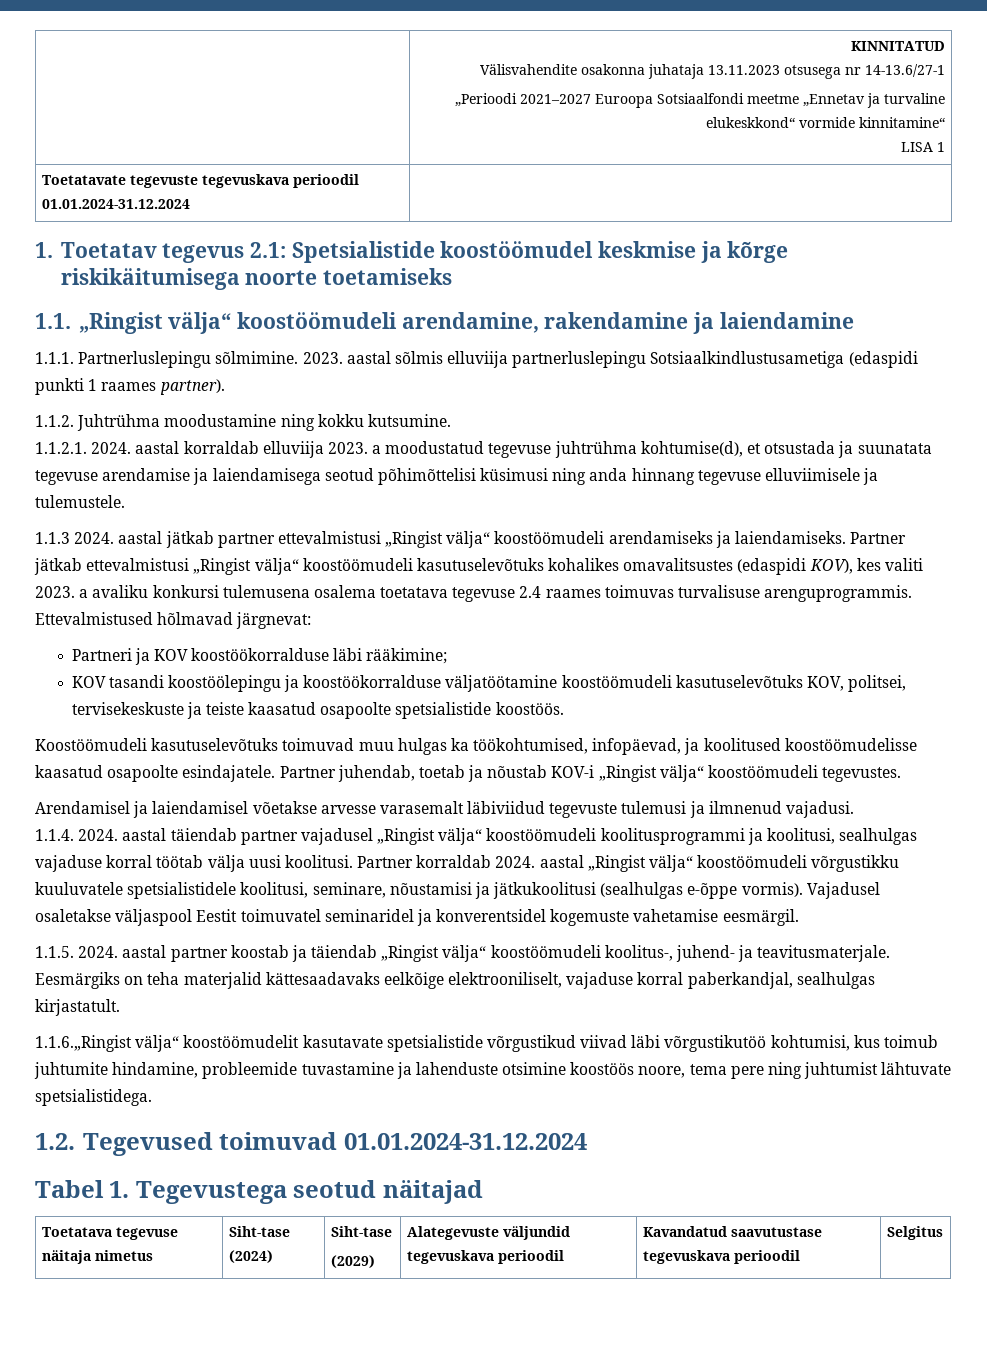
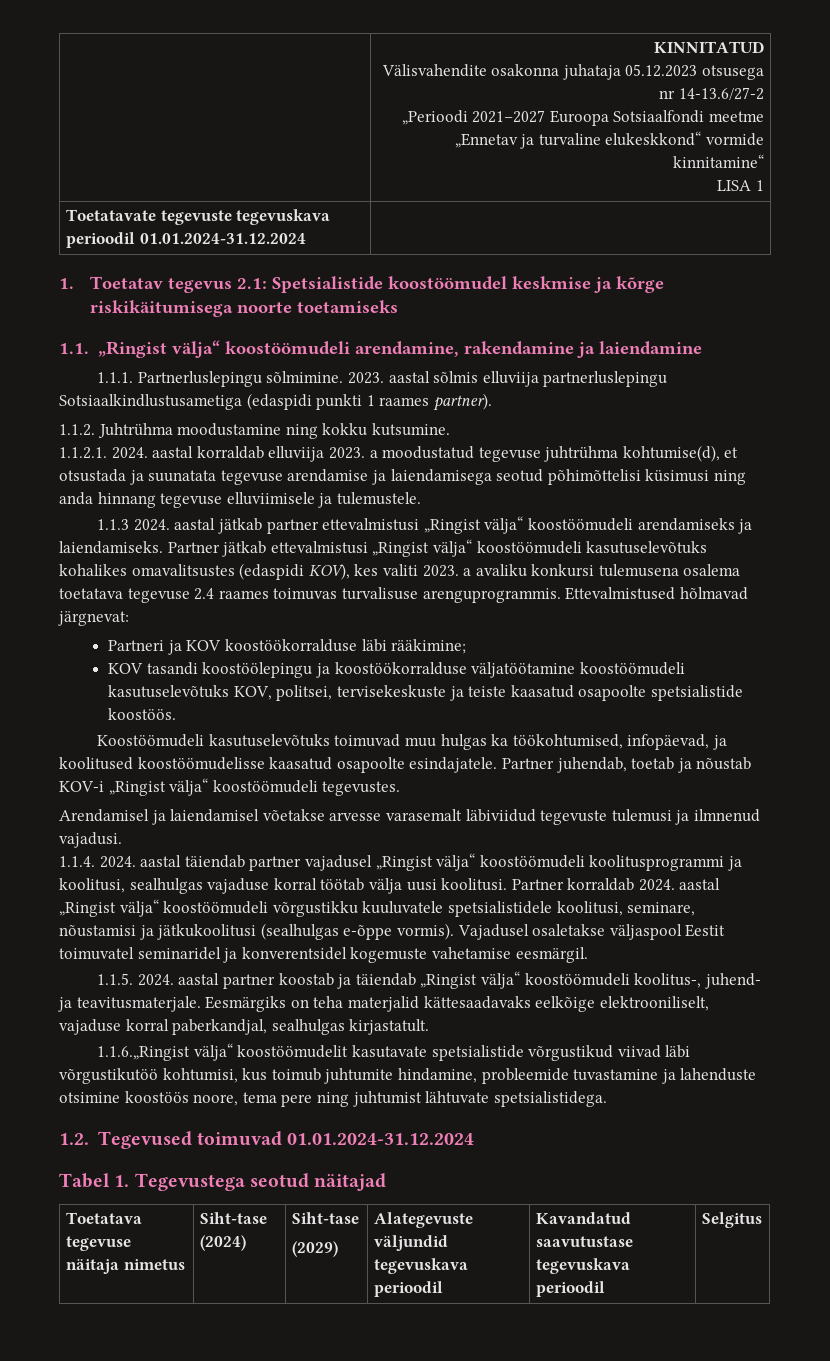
[708,65,781,75] 13.11.2023 -> [625,64,698,77] 05.12.2023
[865,64,946,77] 14-13.6/27-1 -> [679,87,765,100] 14-13.6/27-2

